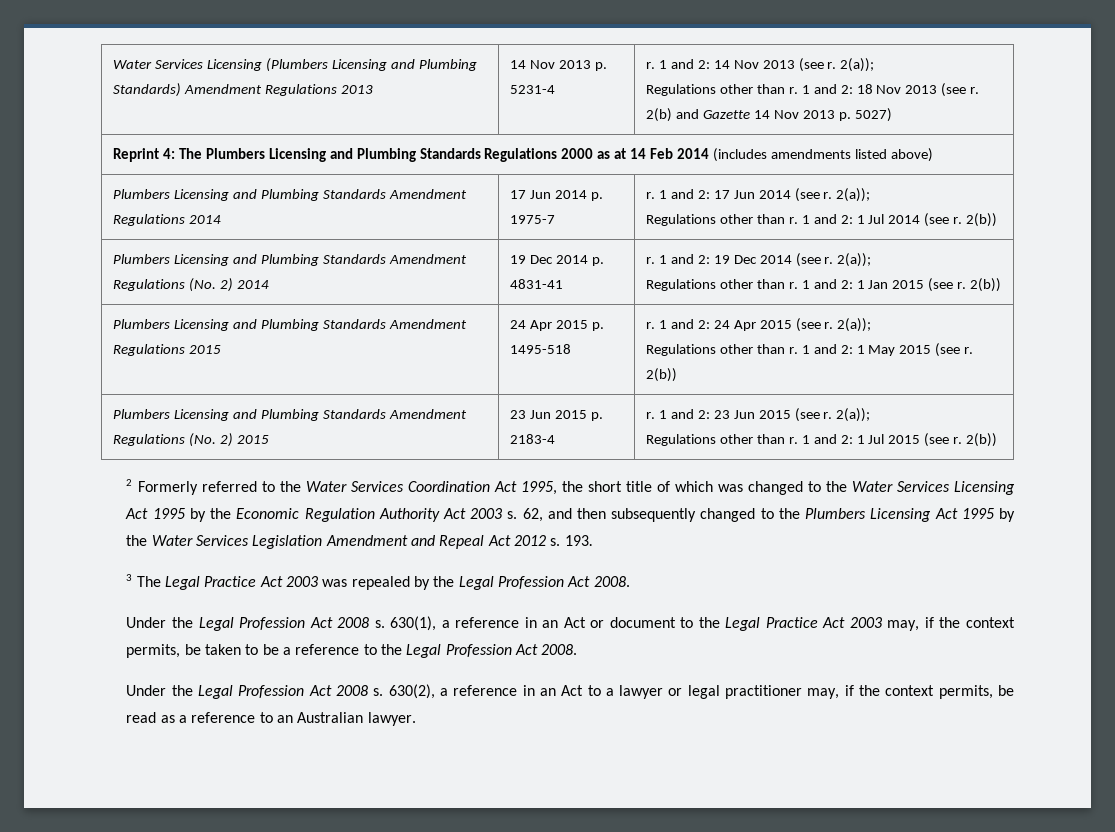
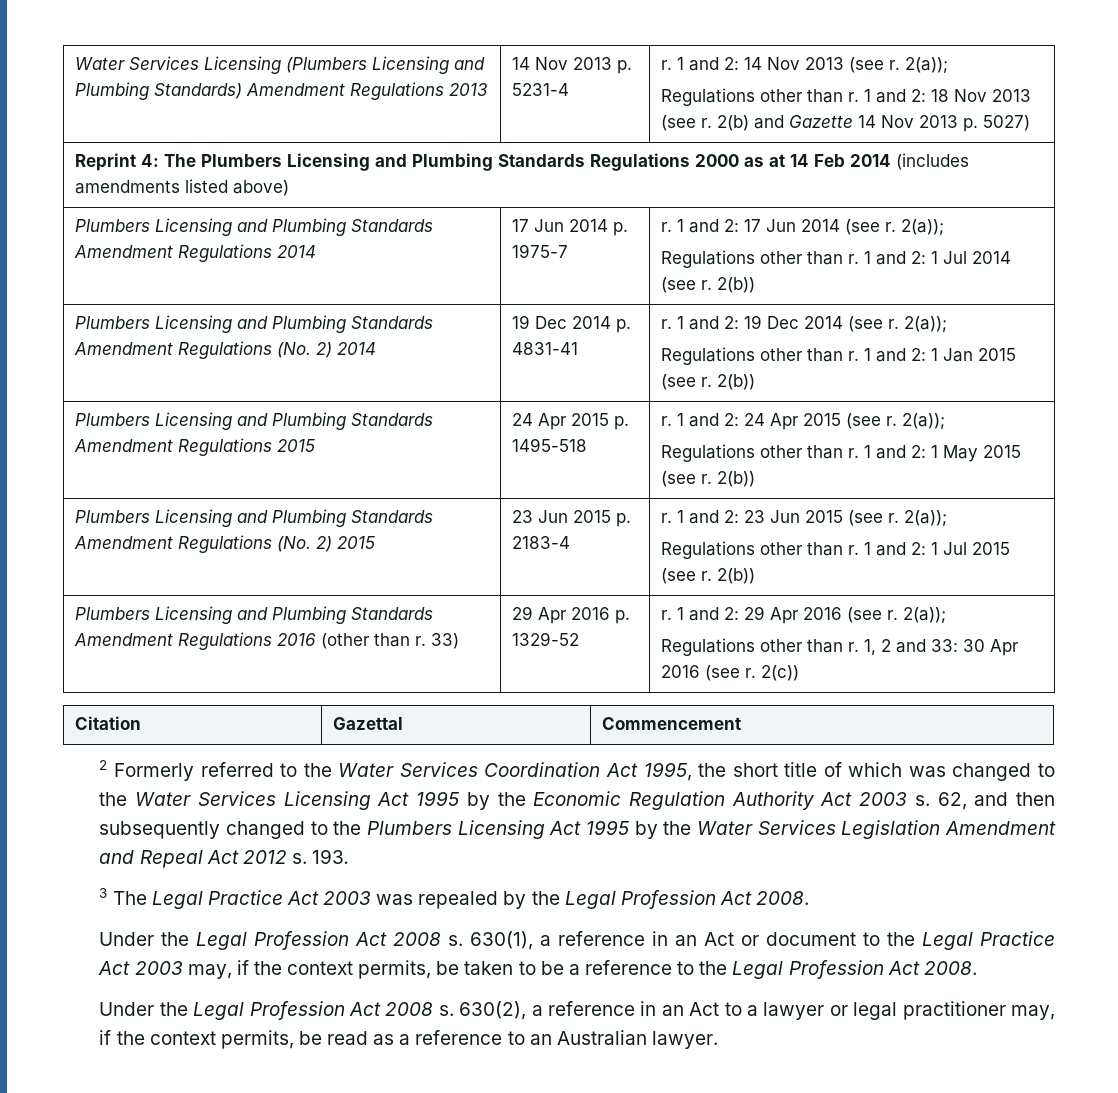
(998, 440) none -> [75,606,434,624] [74,632,460,650] [512,606,631,624] [512,632,580,646] [661,606,947,624] [661,638,1020,656] [661,665,800,681] [75,716,142,730] [333,717,404,730] [602,717,742,730] // Plumbers Licensing and Plumbing Standards Amendment Regulations 2016 (other than r. 33) | 29 Apr 2016 p. 1329-52 | r. 1 and 2: 29 Apr 2016 (see r. 2(a)); // Regulations other than r. 1, 2 and 33: 30 Apr 2016 (see r. 2(c)) // Citation | Gazettal | Commencement

